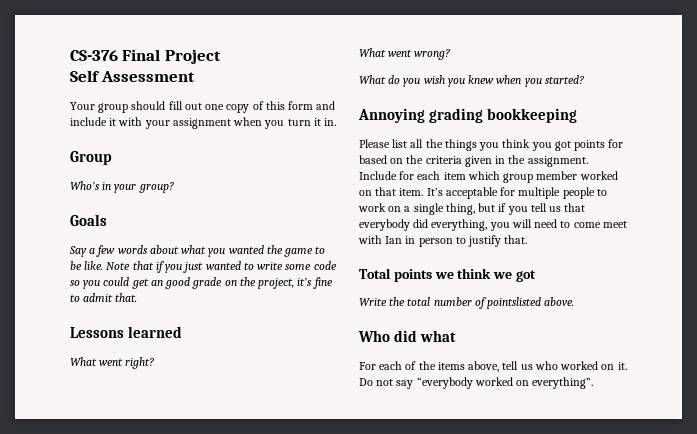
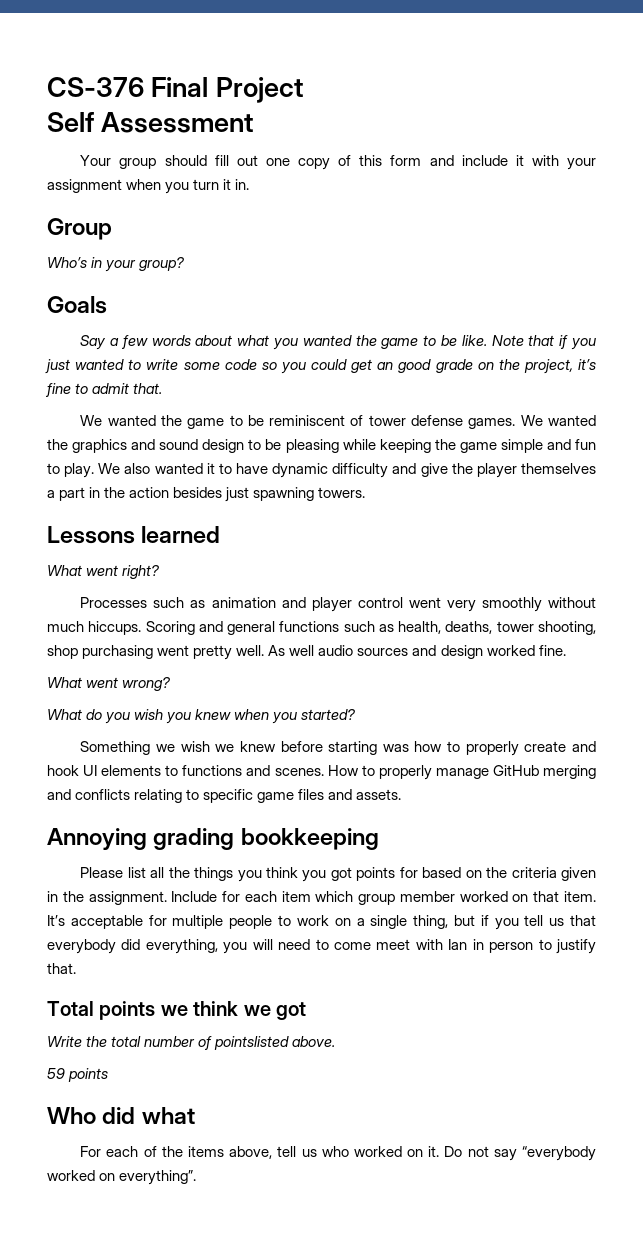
(138, 297) none -> [80,415,596,429] [47,439,596,453] [47,463,597,478] [47,487,366,502] // We wanted the game to be reminiscent of tower defense games. We wanted the graphics and sound design to be pleasing while keeping the game simple and fun to play. We also wanted it to have dynamic difficulty and give the player themselves a part in the action besides just spawning towers.
(155, 363) none -> [80,597,596,612] [47,621,596,635] [47,645,566,660] // Processes such as animation and player control went very smoothly without much hiccups. Scoring and general functions such as health, deaths, tower shooting, shop purchasing went pretty well. As well audio sources and design worked fine.
(584, 79) none -> [80,741,597,756] [47,765,596,780] [47,789,402,803] // Something we wish we knew before starting was how to properly create and hook UI elements to functions and scenes. How to properly manage GitHub merging and conflicts relating to specific game files and assets.
(575, 301) none -> [47,1068,109,1082] // 59 points

